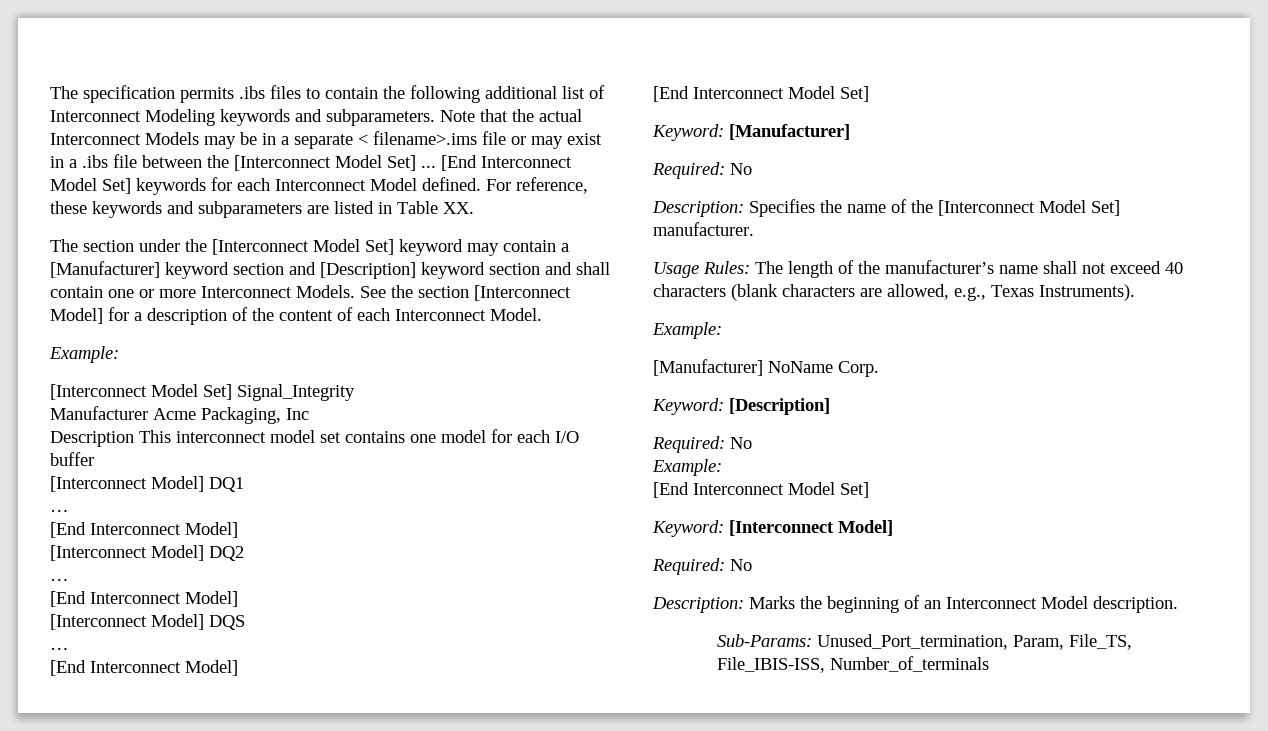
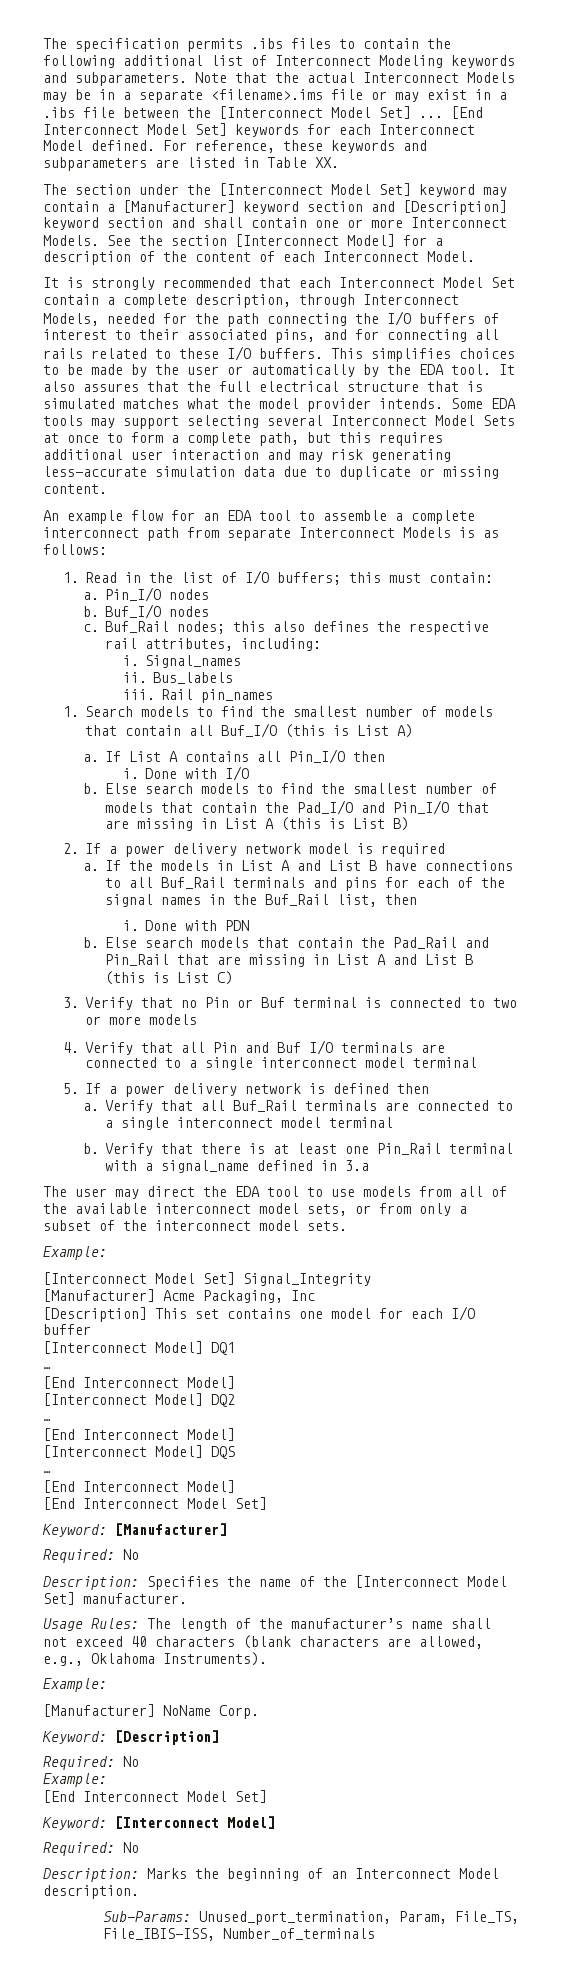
[358,131,477,145] < filename>.ims -> [211,89,323,100] <filename>.ims
(542, 314) none -> [43,277,515,290] [43,294,459,308] [43,311,499,327] [43,329,499,343] [43,346,515,362] [43,364,515,377] [43,381,483,392] [43,398,516,412] [43,415,515,429] [43,432,443,446] [43,449,451,462] [43,466,499,480] [43,484,107,494] [43,510,475,524] [43,527,499,541] [43,544,107,555] [62,570,493,585] [82,587,209,602] [82,604,209,619] [82,621,489,635] [104,638,321,651] [122,655,241,668] [122,672,233,684] [122,689,273,703] [62,706,493,717] [84,723,413,738] [82,749,385,764] [122,766,249,781] [82,783,497,794] [104,800,489,815] [104,817,409,831] [62,843,445,857] [82,860,513,871] [104,877,505,891] [104,894,417,907] [122,920,249,931] [82,937,489,949] [104,954,473,967] [104,971,233,985] [62,997,517,1010] [84,1014,197,1025] [62,1040,445,1055] [84,1057,477,1070] [62,1083,429,1097] [82,1100,513,1113] [104,1117,393,1130] [82,1143,513,1156] [104,1160,369,1173] [43,1186,507,1199] [43,1203,467,1216] [43,1220,347,1231] // It is strongly recommended that each Interconnect Model Set contain a complete description, through Interconnect Models, needed for the path connecting the I/O buffers of interest to their associated pins, and for connecting all rails related to these I/O buffers. This simplifies choices to be made by the user or automatically by the EDA tool. It also assures that the full electrical structure that is simulated matches what the model provider intends. Some EDA tools may support selecting several Interconnect Model Sets at once to form a complete path, but this requires additional user interaction and may risk generating less-accurate simulation data due to duplicate or missing content. // An example flow for an EDA tool to assemble a complete interconnect path from separate Interconnect Models is as follows: // 1. Read in the list of I/O buffers; this must contain: // a. Pin_I/O nodes // b. Buf_I/O nodes // c. Buf_Rail nodes; this also defines the respective rail attributes, including: // i. Signal_names // ii. Bus_labels // iii. Rail pin_names // 1. Search models to find the smallest number of models that contain all Buf_I/O (this is List A) // a. If List A contains all Pin_I/O then // i. Done with I/O // b. Else search models to find the smallest number of models that contain the Pad_I/O and Pin_I/O that are missing in List A (this is List B) // 2. If a power delivery network model is required // a. If the models in List A and List B have connections to all Buf_Rail terminals and pins for each of the signal names in the Buf_Rail list, then // i. Done with PDN // b. Else search models that contain the Pad_Rail and Pin_Rail that are missing in List A and List B (this is List C) // 3. Verify that no Pin or Buf terminal is connected to two or more models // 4. Verify that all Pin and Buf I/O terminals are connected to a single interconnect model terminal // 5. If a power delivery network is defined then // a. Verify that all Buf_Rail terminals are connected to a single interconnect model terminal // b. Verify that there is at least one Pin_Rail terminal with a signal_name defined in 3.a // The user may direct the EDA tool to use models from all of the available interconnect model sets, or from only a subset of the interconnect model sets.
[50,406,148,420] Manufacturer -> [43,1289,155,1302] [Manufacturer]
[50,430,315,447] Description This interconnect model -> [43,1307,187,1322] [Description] This
[991,285,1034,297] Texas -> [91,1653,155,1664] Oklahoma
[817,634,1009,650] Unused_Port_termination, -> [198,1911,391,1925] Unused_port_termination,

